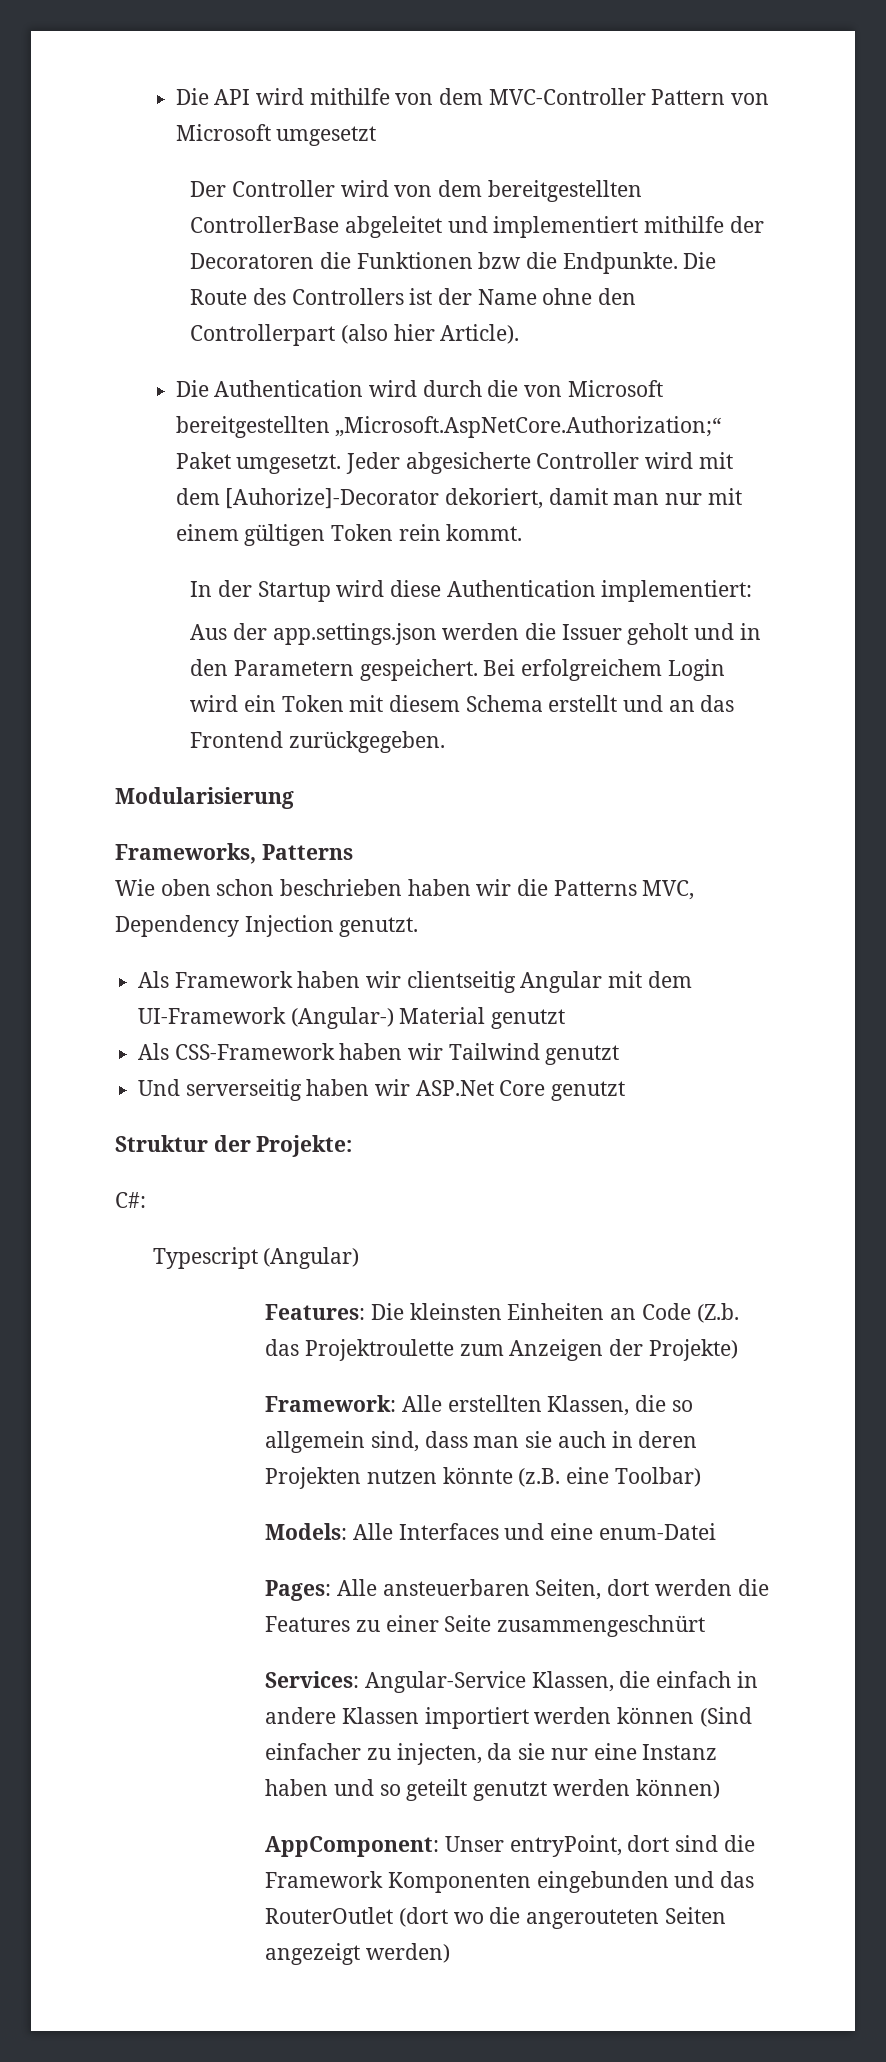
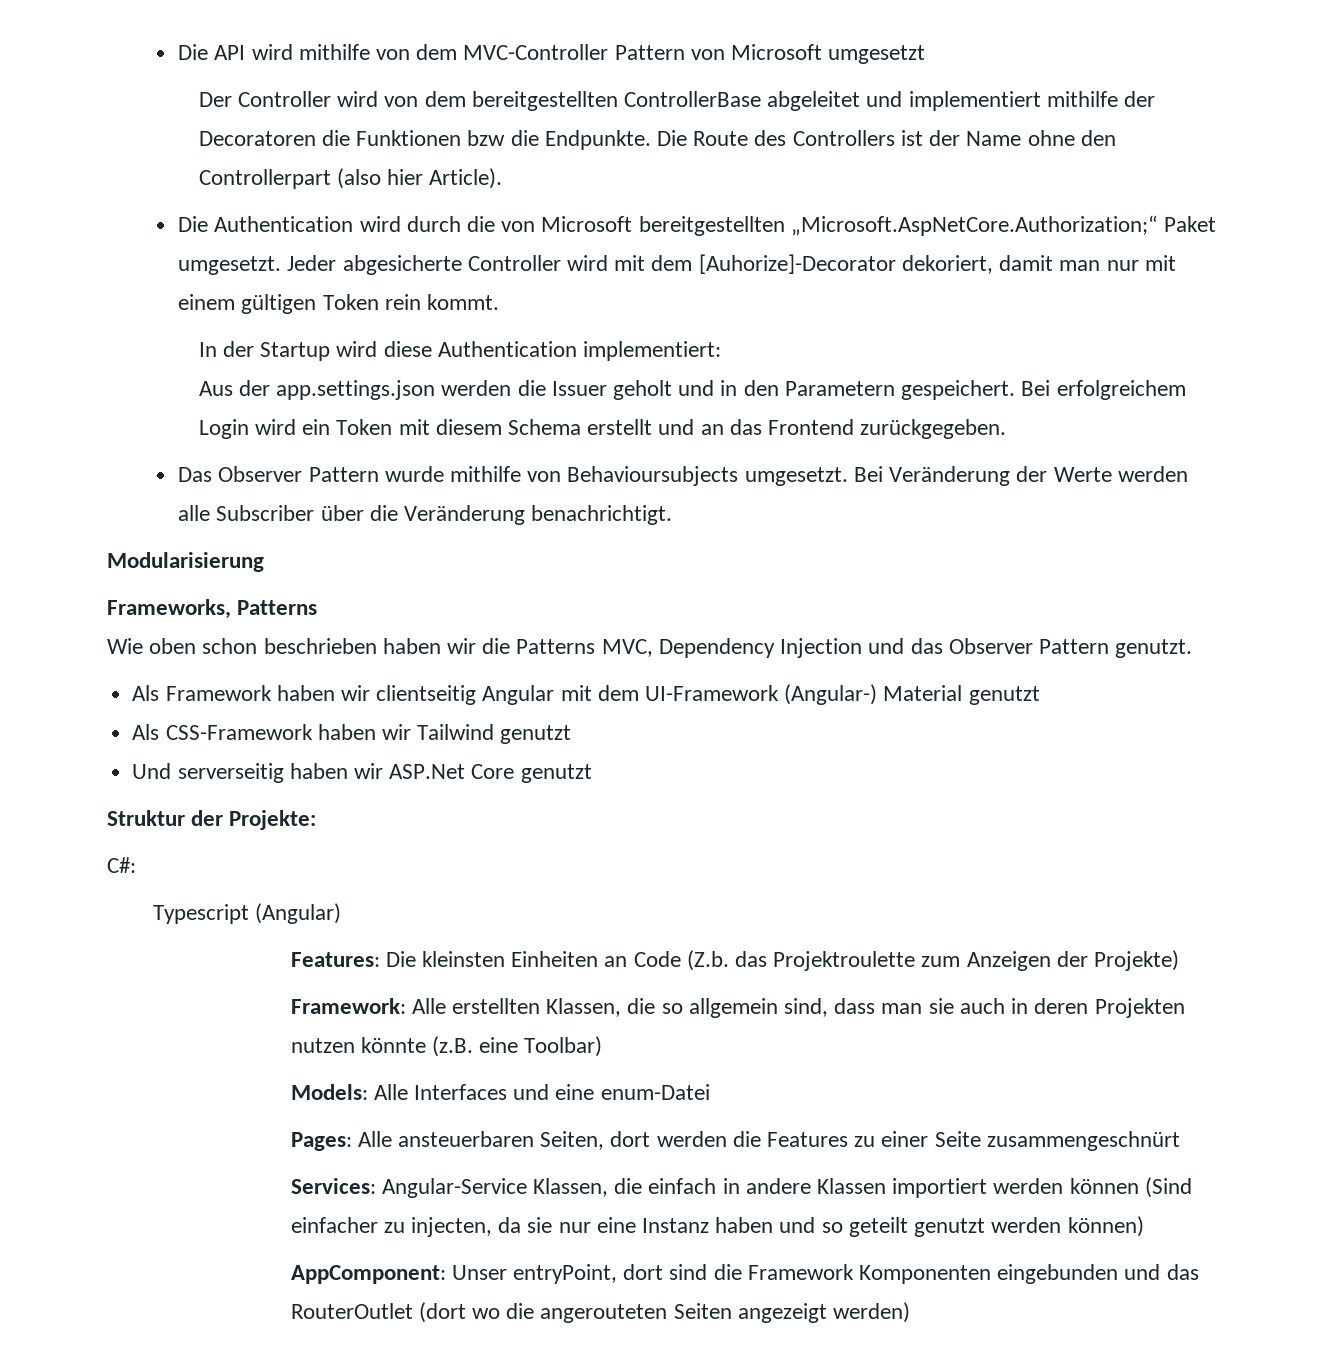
(445, 742) none -> [178,466,1188,486] [178,505,673,525] // Das Observer Pattern wurde mithilfe von Behavioursubjects umgesetzt. Bei Veränderung der Werte werden alle Subscriber über die Veränderung benachrichtigt.
(334, 926) none -> [868,638,1109,654] und das Observer Pattern

